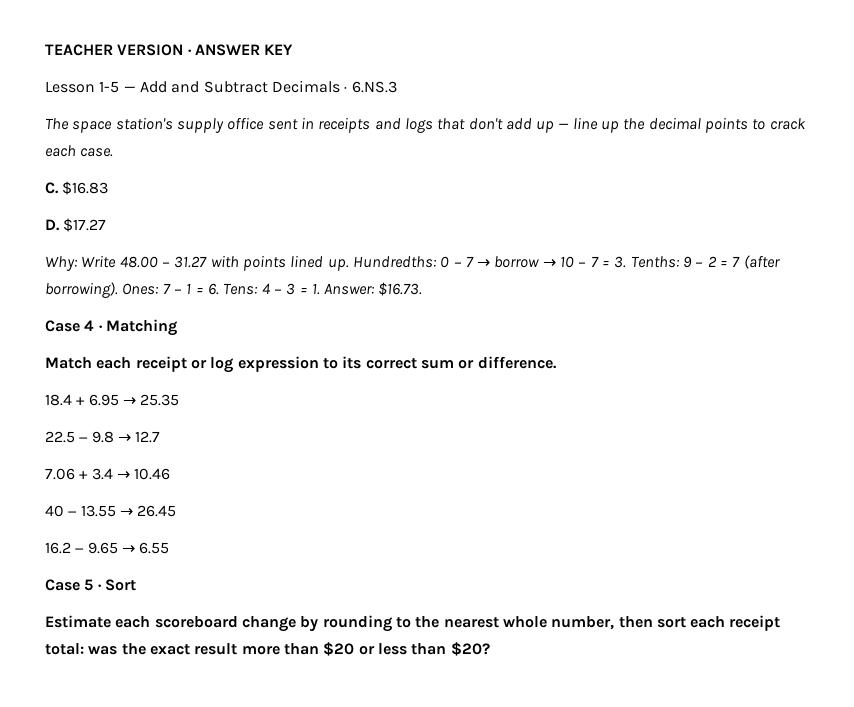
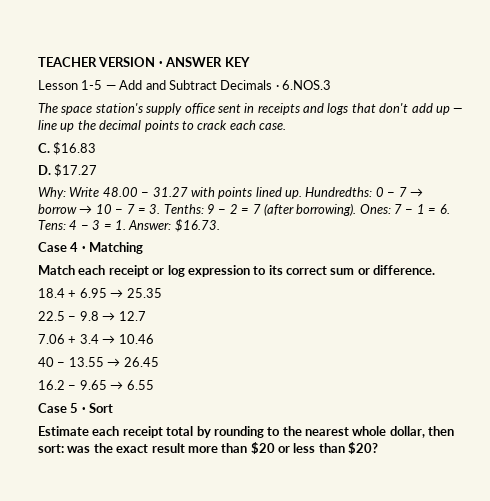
[351,81,397,93] 6.NS.3 -> [282,80,331,90] 6.NOS.3
[154,616,296,632] scoreboard change -> [122,426,194,438] receipt total
[551,615,781,631] [45,643,84,655] number, then sort each receipt total: -> [389,426,455,438] [38,444,64,453] dollar, then sort:

